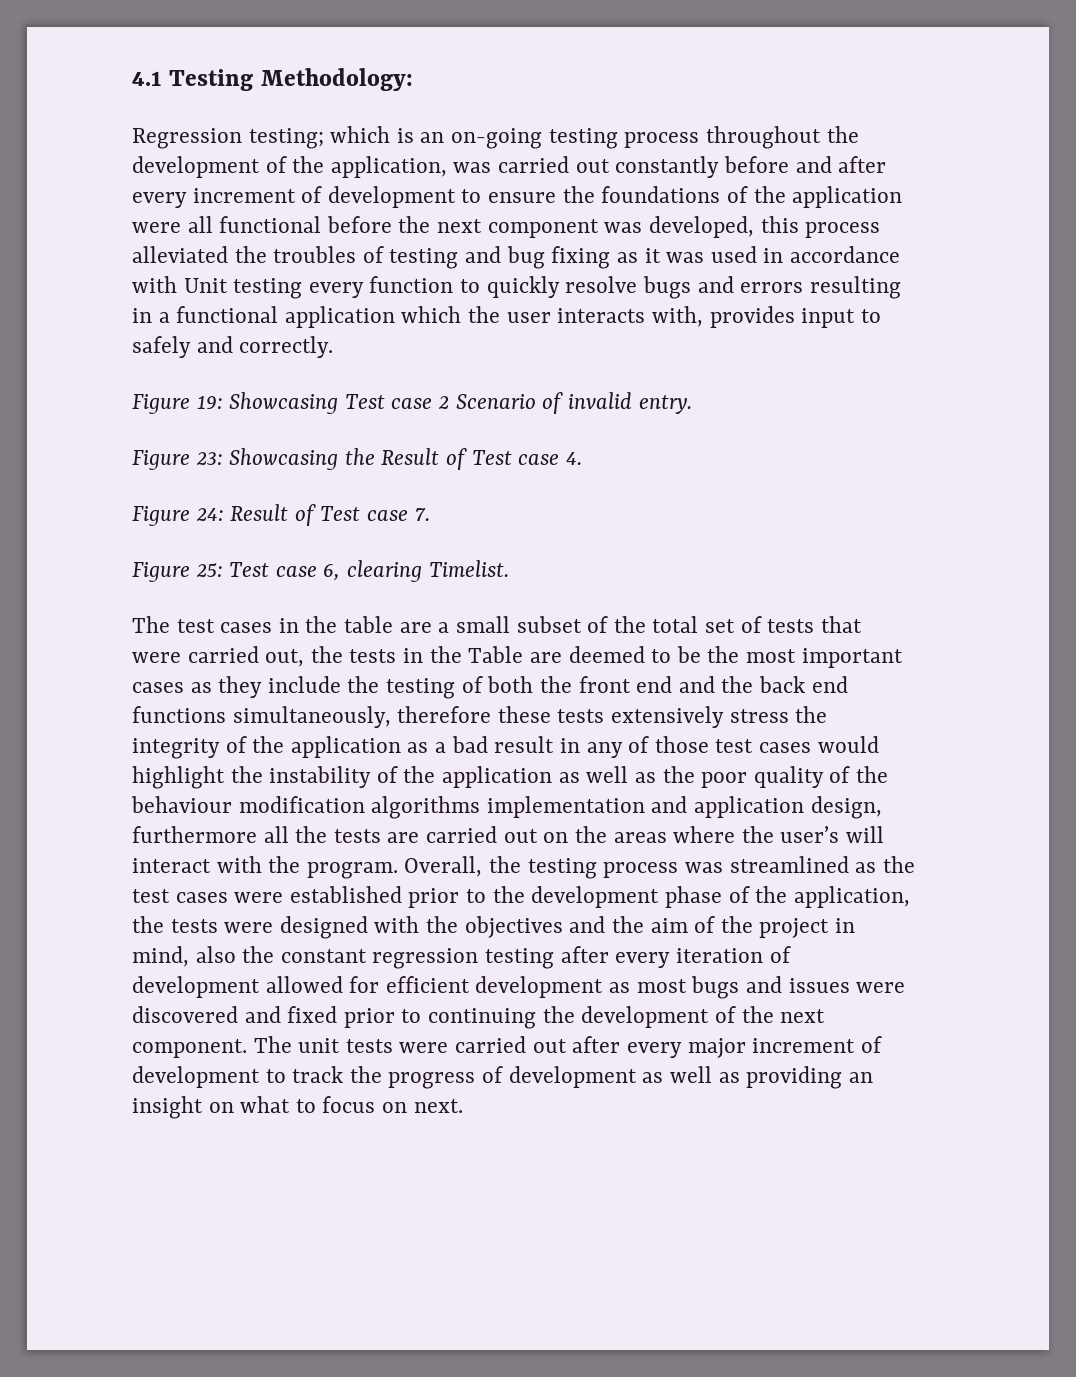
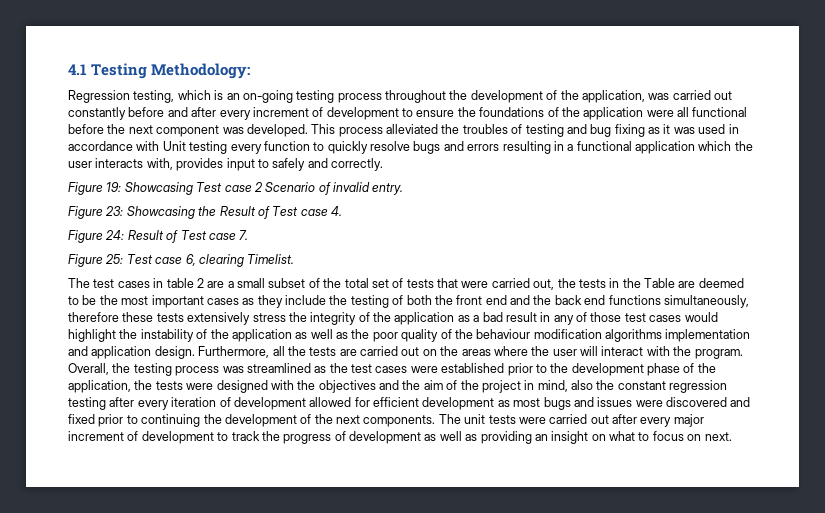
[248,128,324,149] testing; -> [133,90,175,103] testing,
[648,216,799,238] developed, this -> [246,124,336,137] developed. This
[305,616,394,633] the table -> [166,278,204,288] table 2
[810,796,882,819] [132,826,257,843] design, furthermore -> [154,346,270,359] design. Furthermore,
[780,826,840,843] user’s -> [552,349,577,356] user
[132,1039,247,1058] component. -> [363,415,436,427] components.

